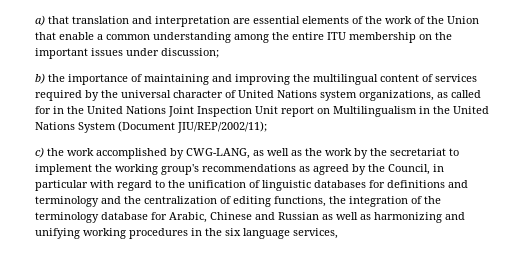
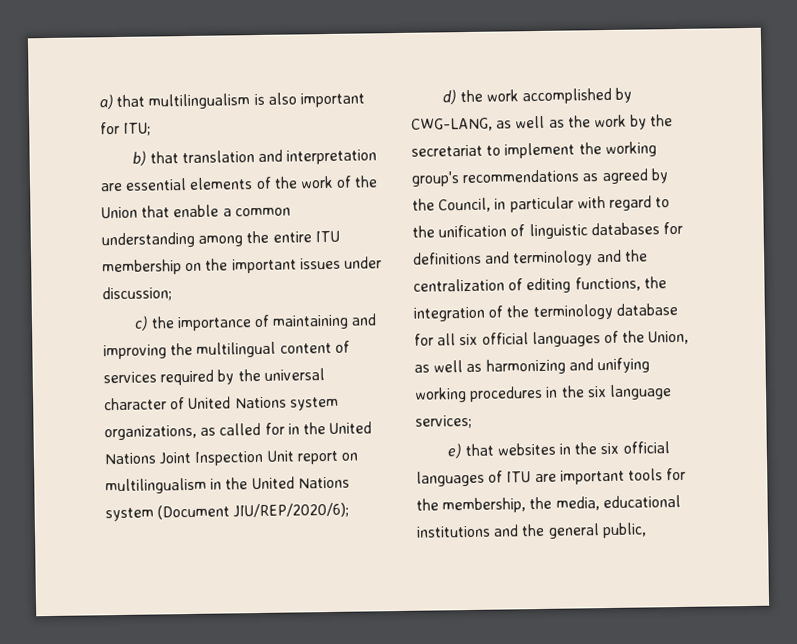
(69, 20) none -> [148,92,365,110] [100,121,152,136] [132,150,179,166] multilingualism is also important for ITU; // b) that
[35,73,45,84] b) -> [134,315,149,331] c)
[333,106,489,117] [35,121,267,133] [35,147,44,158] Multilingualism in the United Nations System (Document JIU/REP/2002/11); // c) -> [105,476,350,495] [105,502,350,522] [442,89,457,105] multilingualism in the United Nations system (Document JIU/REP/2020/6); // d)
[169,212,319,223] Arabic, Chinese and Russian -> [437,330,690,348] all six official languages of the Union,
[293,228,338,239] services, -> [415,414,472,429] [447,441,670,459] [416,467,687,487] [416,494,681,514] [416,522,647,539] services; // e) that websites in the six official languages of ITU are important tools for the membership, the media, educational institutions and the general public,

